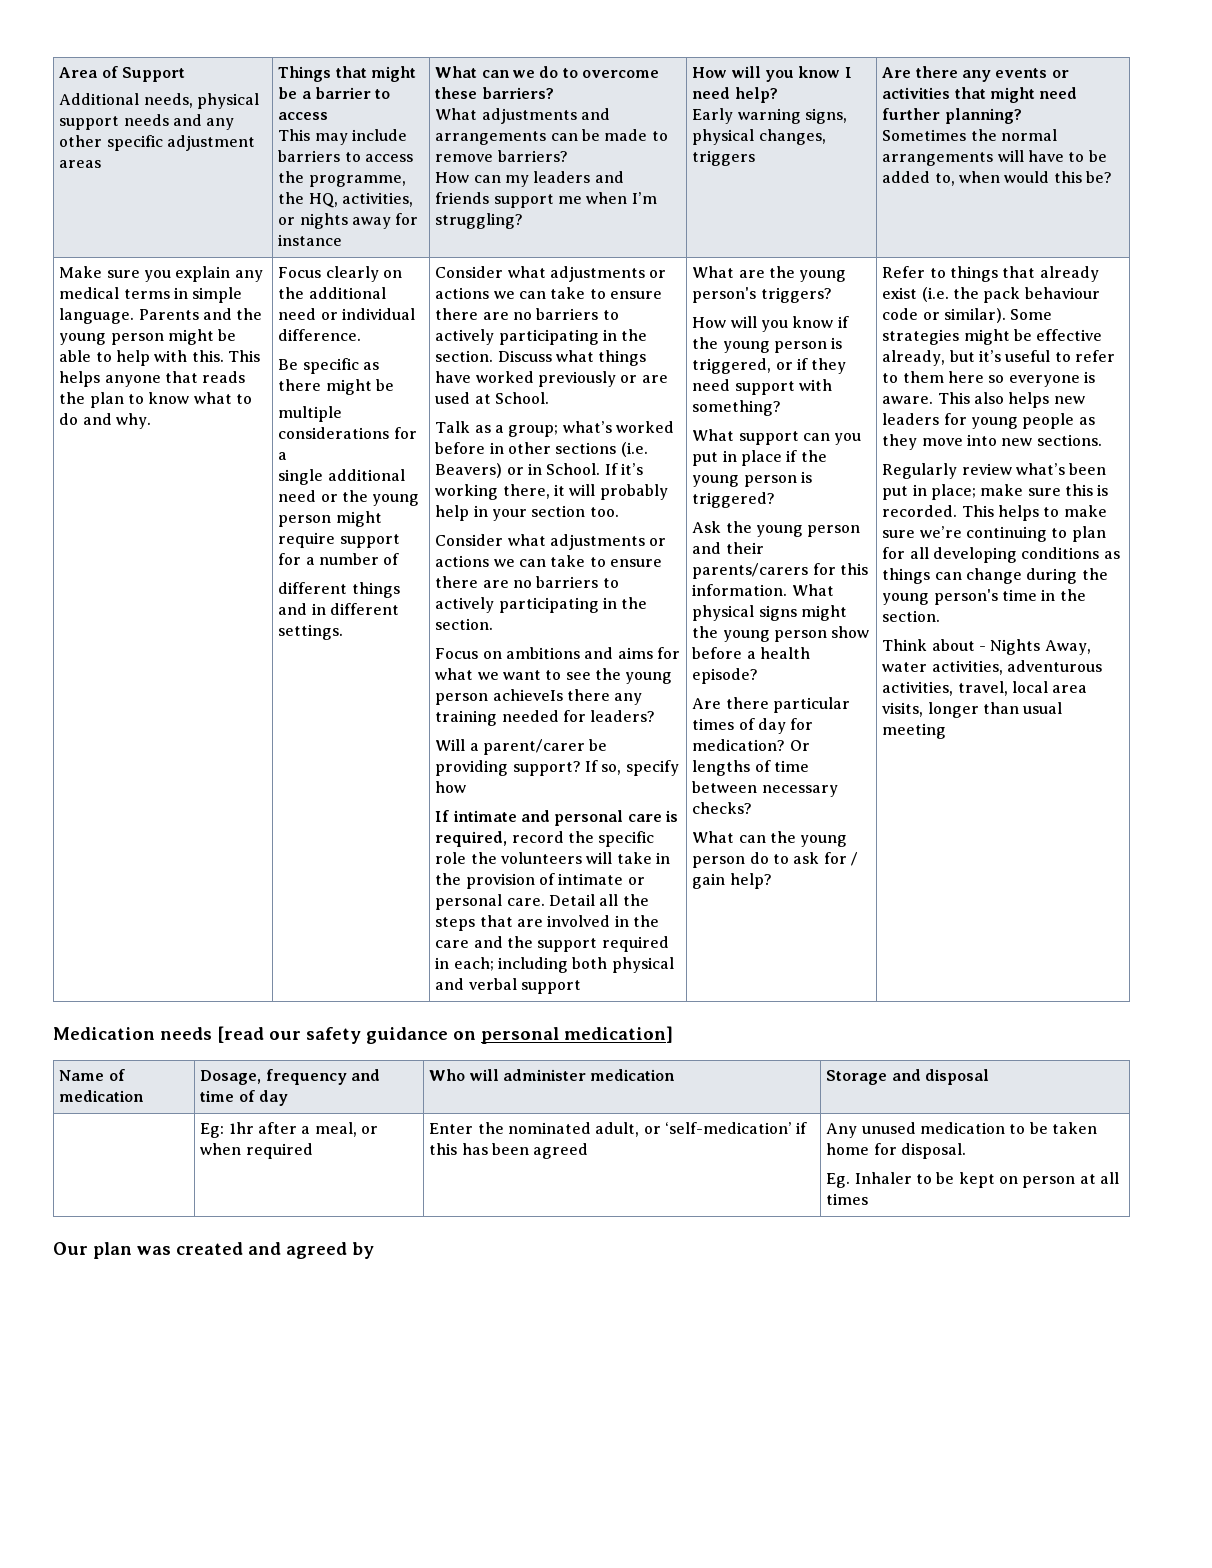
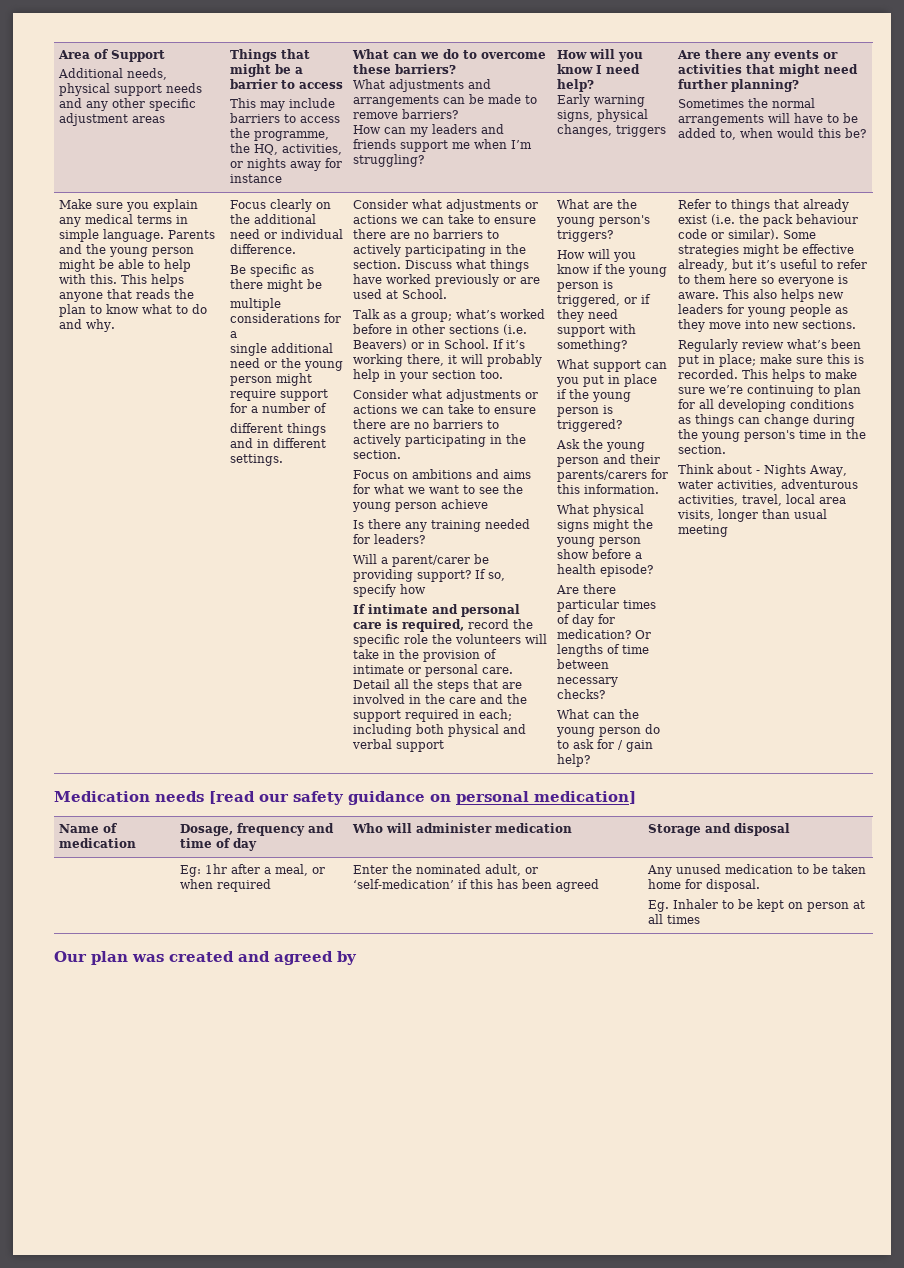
[492,689,563,701] achieveIs -> [441,499,489,509] [353,520,365,529] achieve // Is
(788, 590) none -> (660, 489) //

